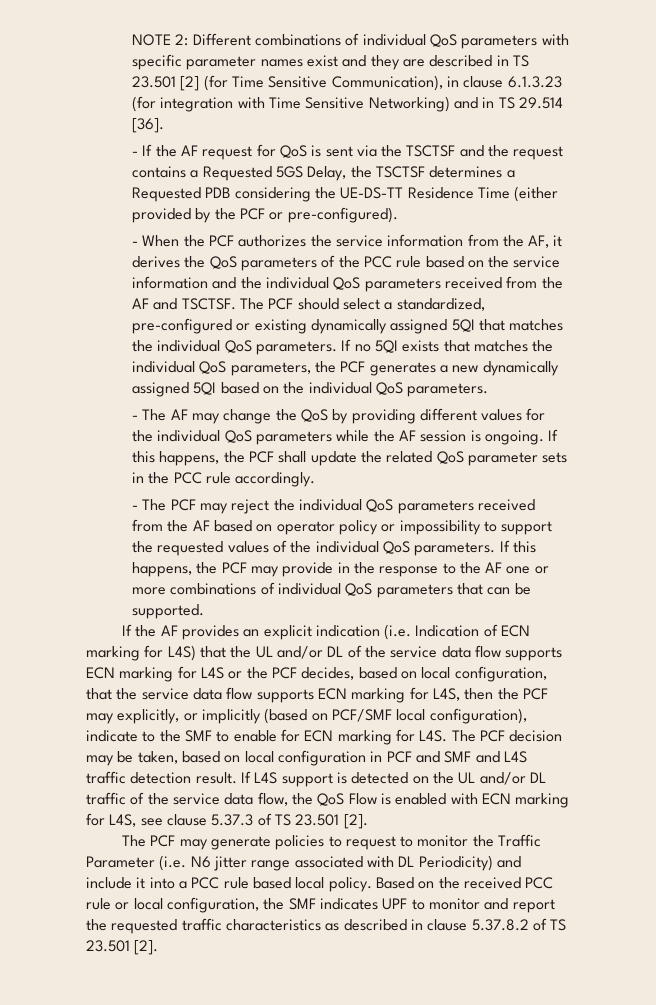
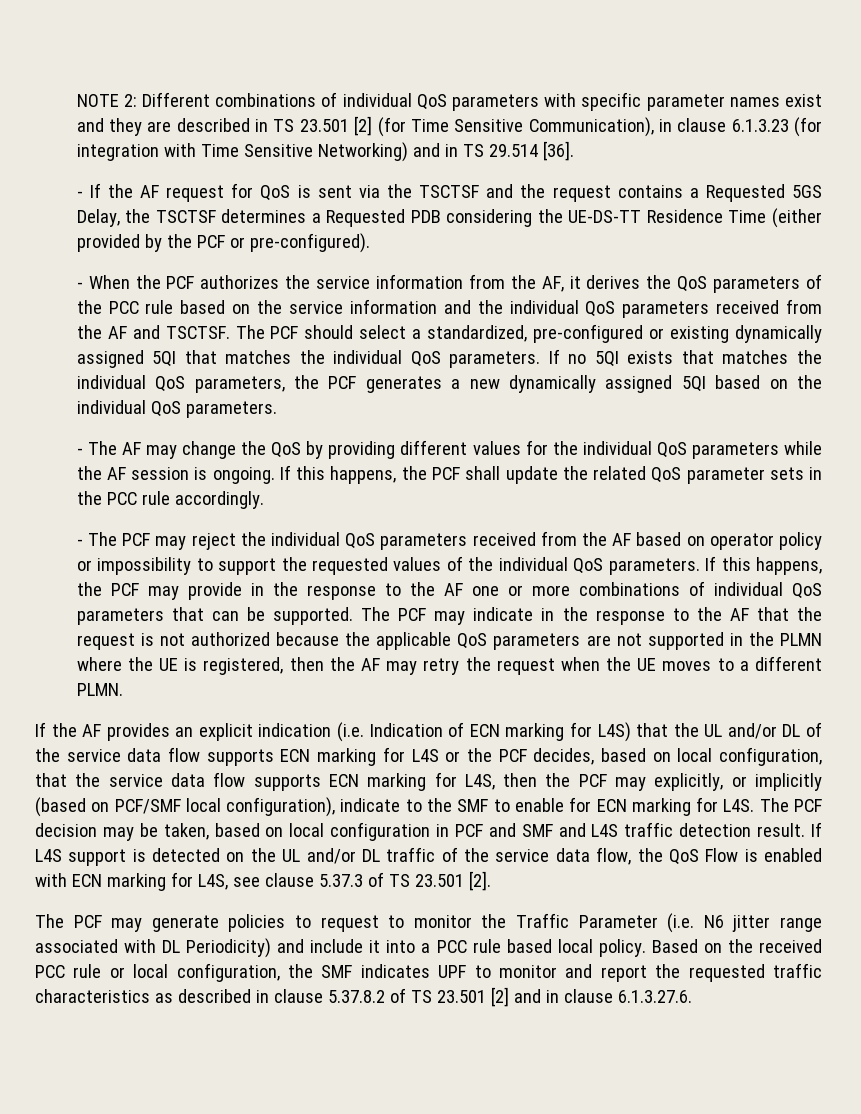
(204, 611) none -> [361,607,823,625] [76,632,822,650] [76,656,823,675] [76,683,123,696] The PCF may indicate in the response to the AF that the request is not authorized because the applicable QoS parameters are not supported in the PLMN where the UE is registered, then the AF may retry the request when the UE moves to a different PLMN.
[134,940,159,955] [2]. -> [490,987,692,1007] [2] and in clause 6.1.3.27.6.

